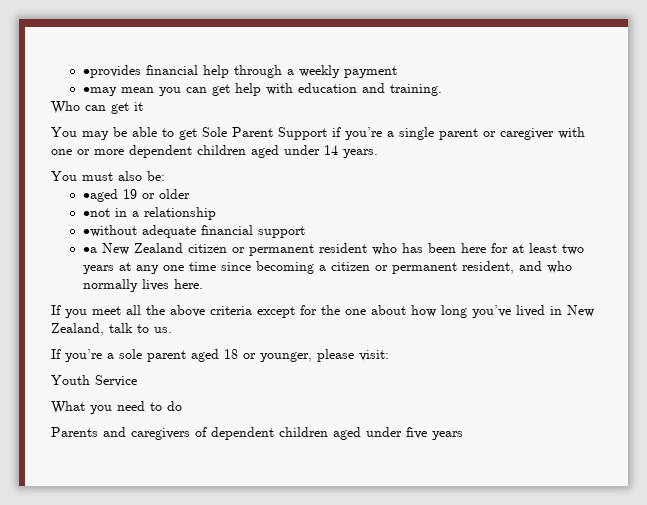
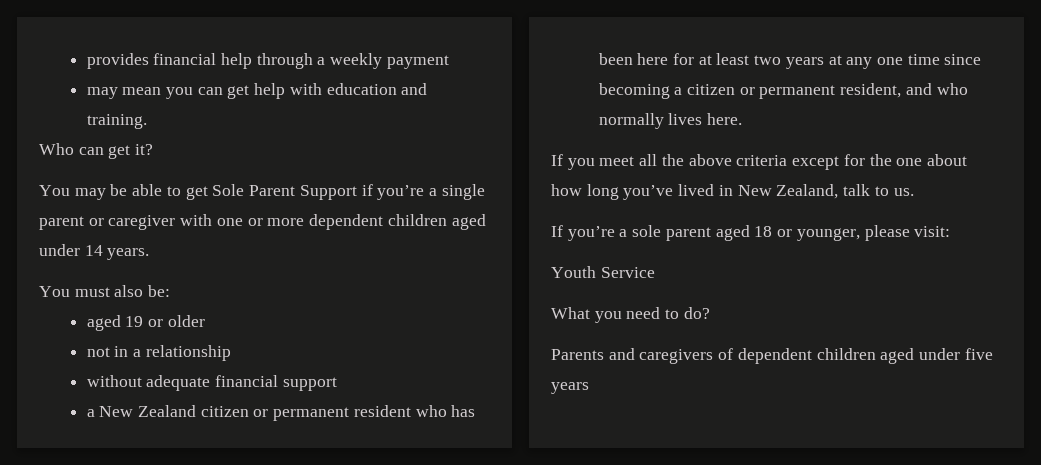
[82,65,141,78] •provides -> [86,53,149,69] provides
[82,87,117,96] •may -> [86,87,118,99] may
[134,102,143,111] it -> [135,144,154,155] it?
[82,189,118,202] •aged -> [86,315,121,331] aged
[82,208,110,217] •not -> [86,347,110,357] not
[82,225,137,237] •without -> [86,375,142,387] without
[82,247,97,253] •a -> [86,409,95,417] a
[167,401,182,411] do -> [683,307,710,319] do?

